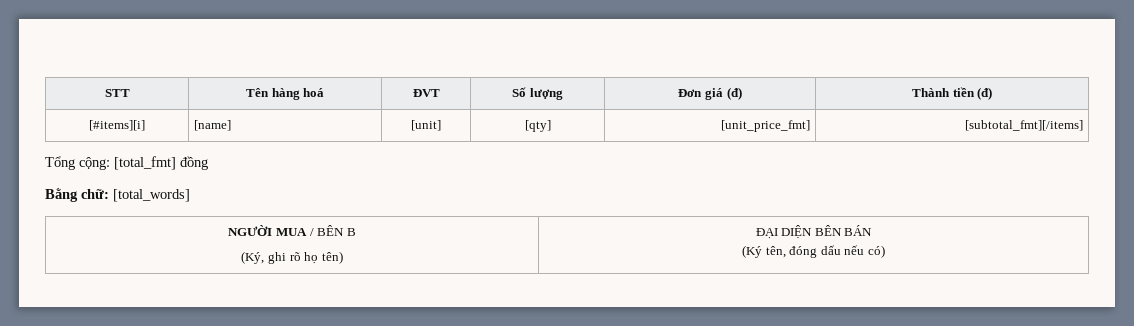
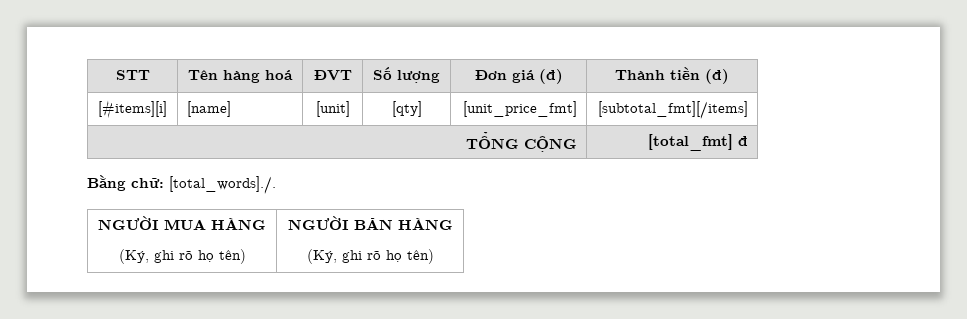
[45,156,208,170] // Tổng cộng: [total_fmt] đồng -> [465,132,577,152] [647,134,748,151] // TỔNG CỘNG | [total_fmt] đ
[113,189,190,202] [total_words] -> [169,176,276,194] [total_words]./.
[309,225,356,236] / BÊN B -> [211,218,266,230] HÀNG
[755,225,873,239] [742,245,885,258] ĐẠI DIỆN BÊN BÁN // (Ký tên, đóng dấu nếu có) -> [287,216,453,230] [306,249,434,264] NGƯỜI BÁN HÀNG // (Ký, ghi rõ họ tên)

